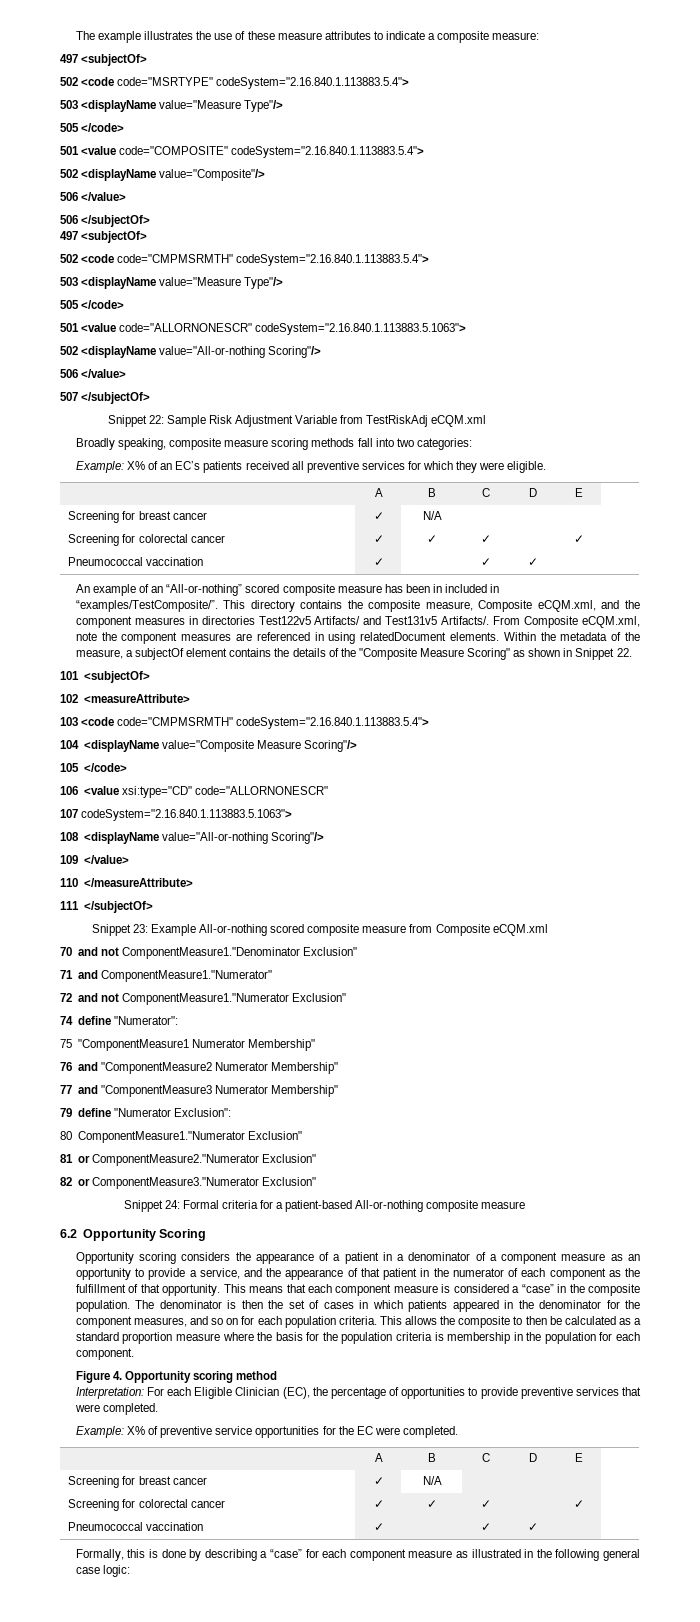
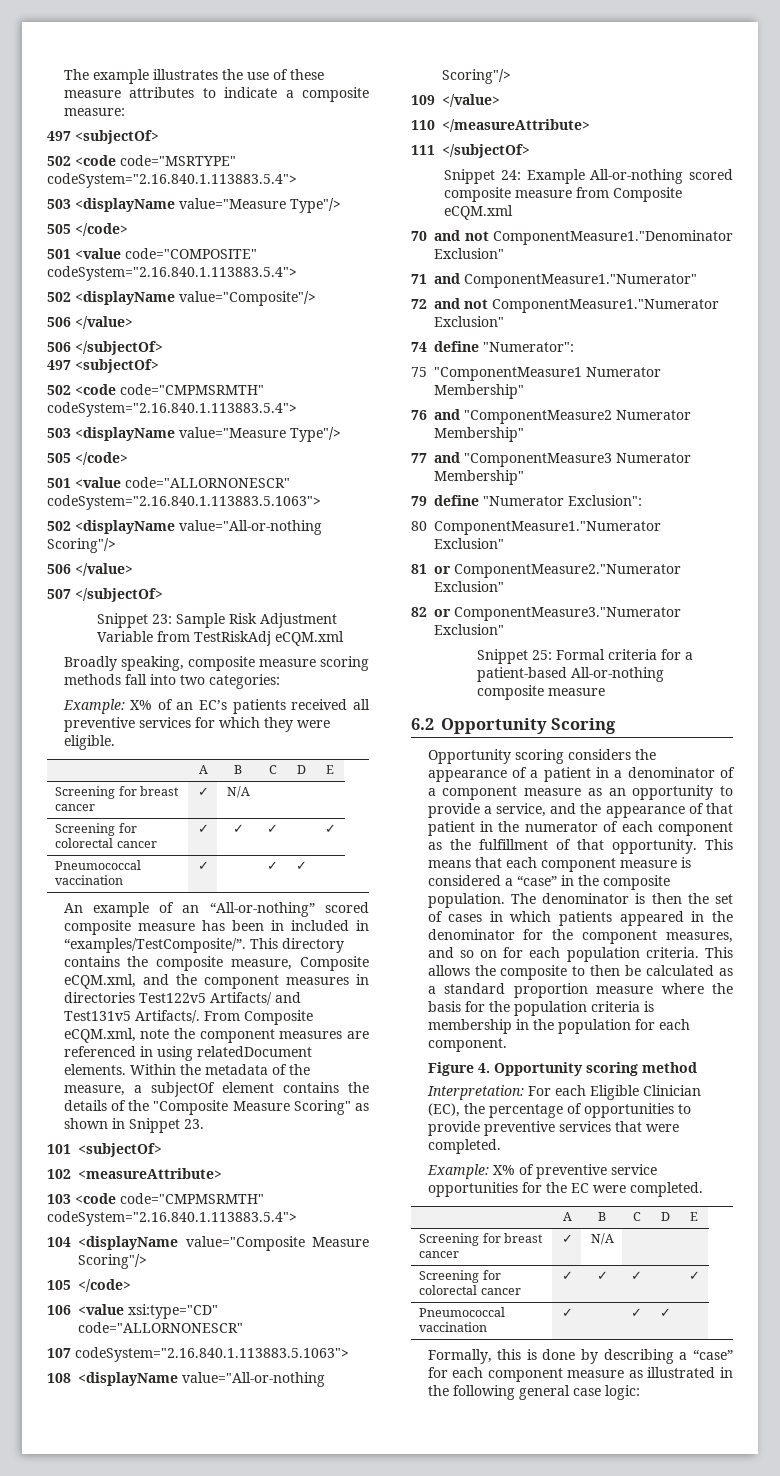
[148,415,164,424] 22: -> [151,614,172,624] 23:
[616,648,632,657] 22. -> [183,1119,204,1129] 23.
[132,924,148,933] 23: -> [500,170,521,180] 24:
[164,1200,180,1209] 24: -> [532,650,553,660] 25:

